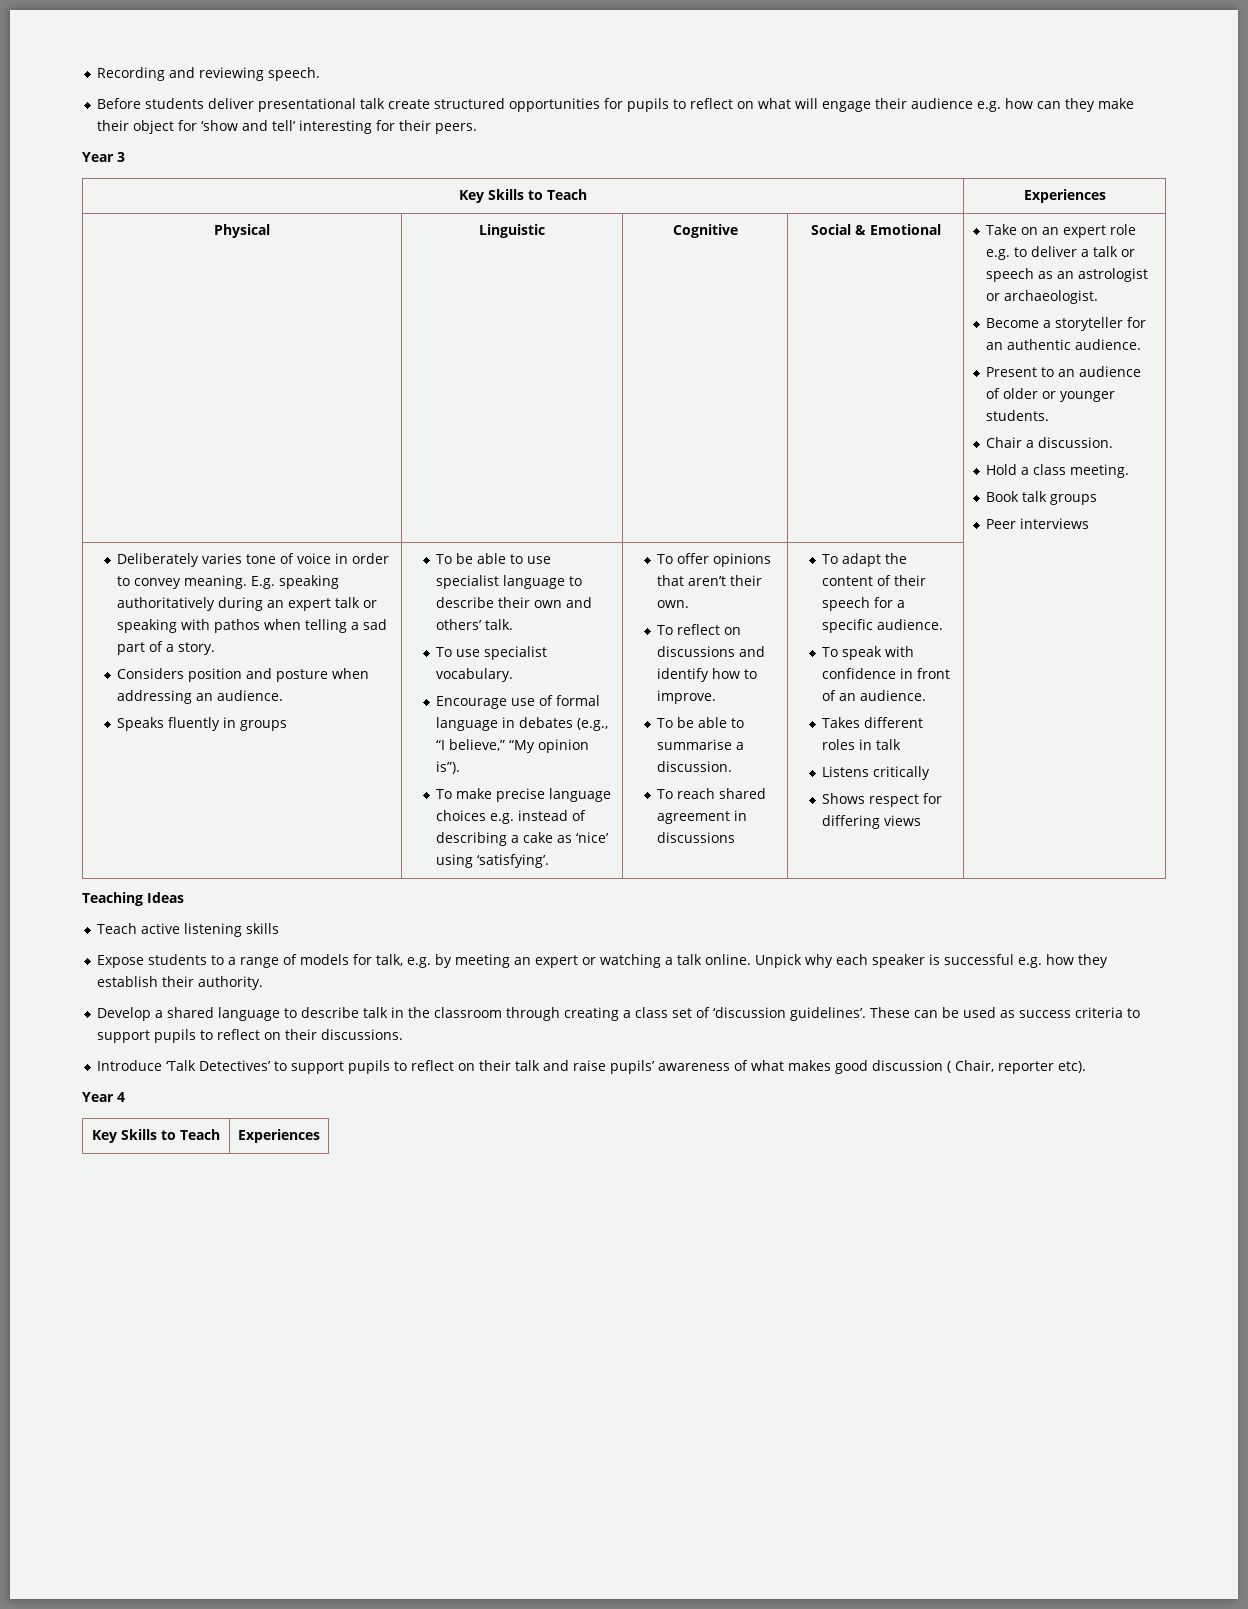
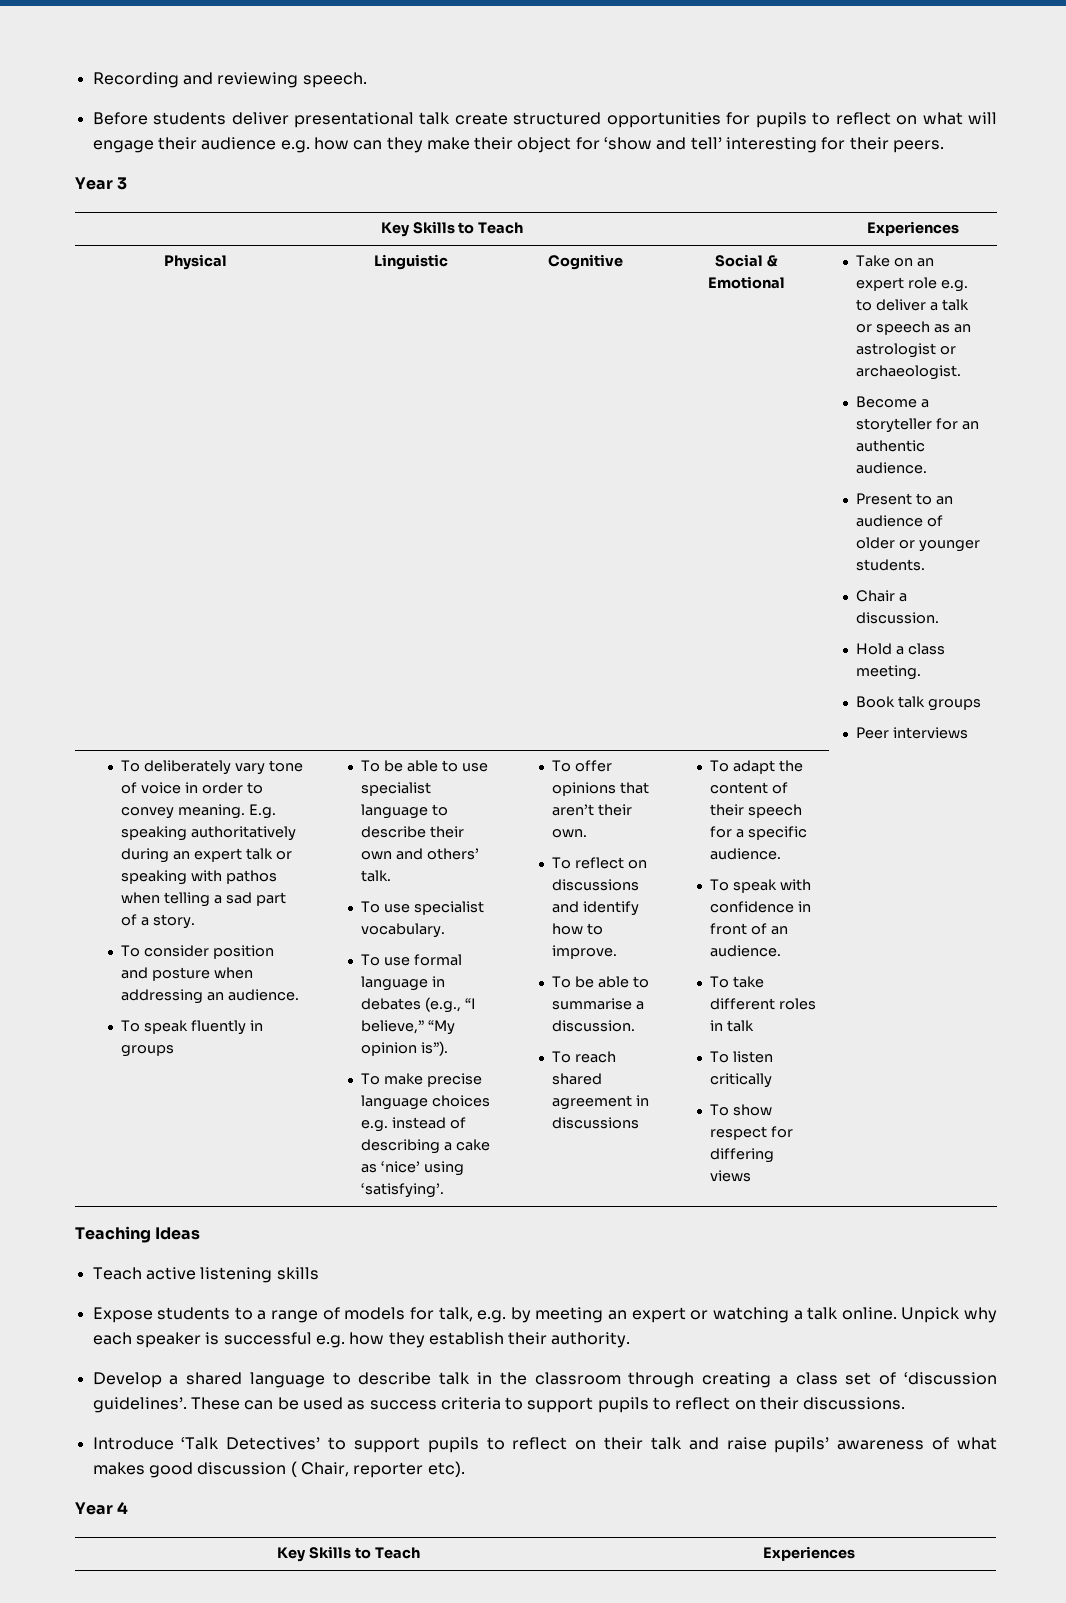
[117,553,243,567] Deliberately varies -> [121,760,266,775] To deliberately vary
[117,668,185,679] Considers -> [121,945,210,957] To consider
[117,717,165,731] Speaks -> [121,1020,189,1034] To speak
[436,695,554,709] Encourage use of -> [361,954,411,966] To use
[822,717,861,728] Takes -> [710,976,765,988] To take
[822,766,870,777] Listens -> [710,1051,774,1063] To listen
[822,793,866,804] Shows -> [710,1104,773,1116] To show

